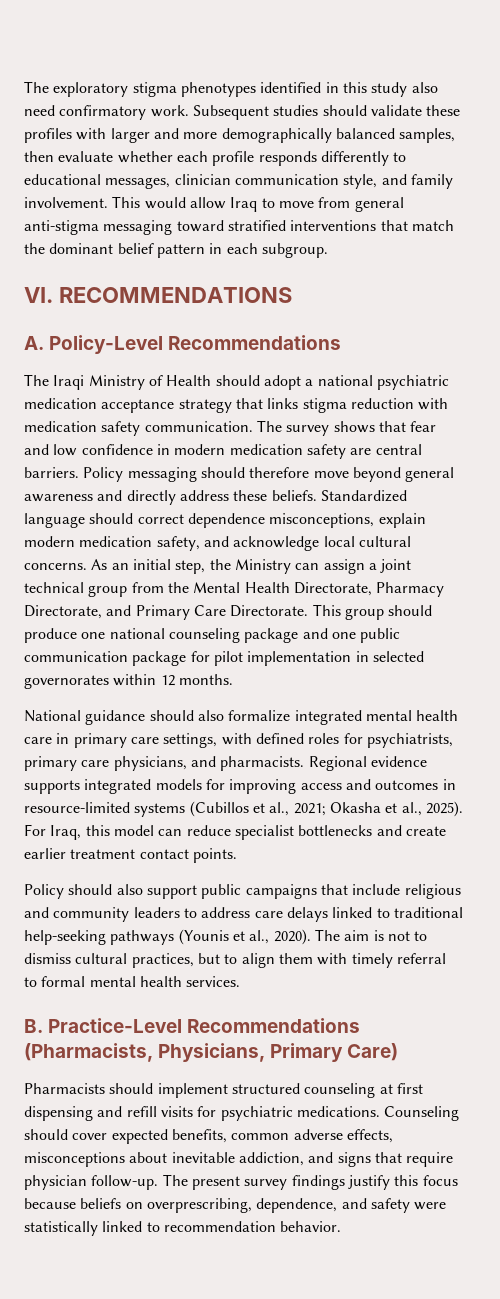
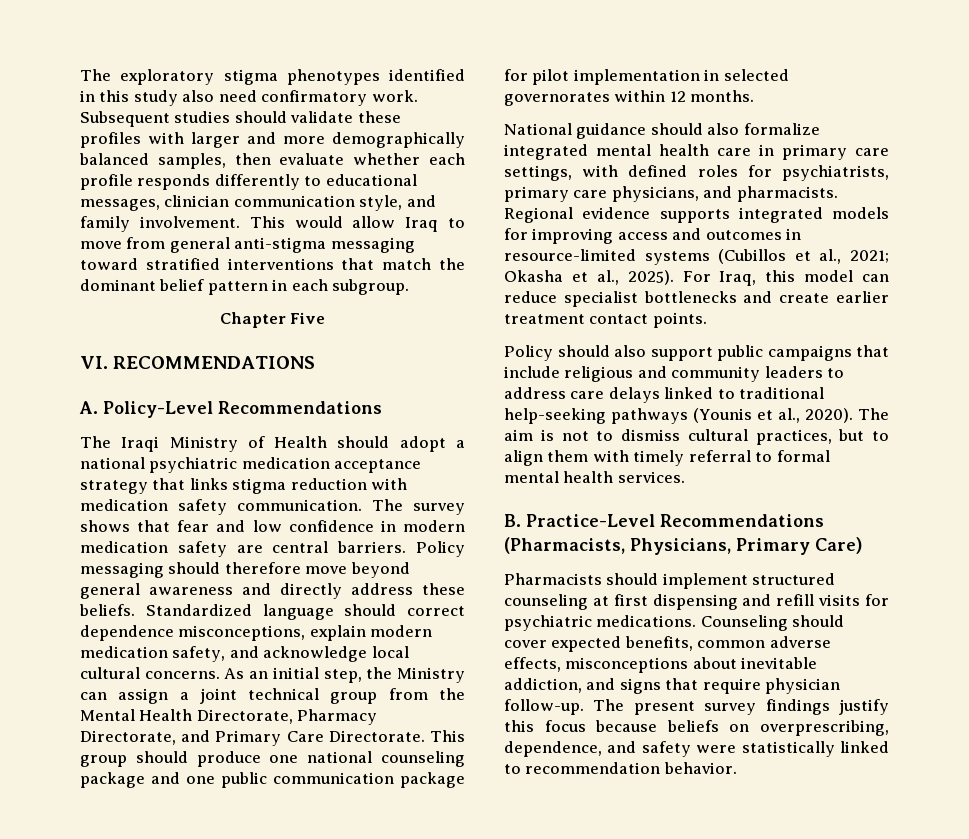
(328, 250) none -> [219,312,326,328] // Chapter Five

